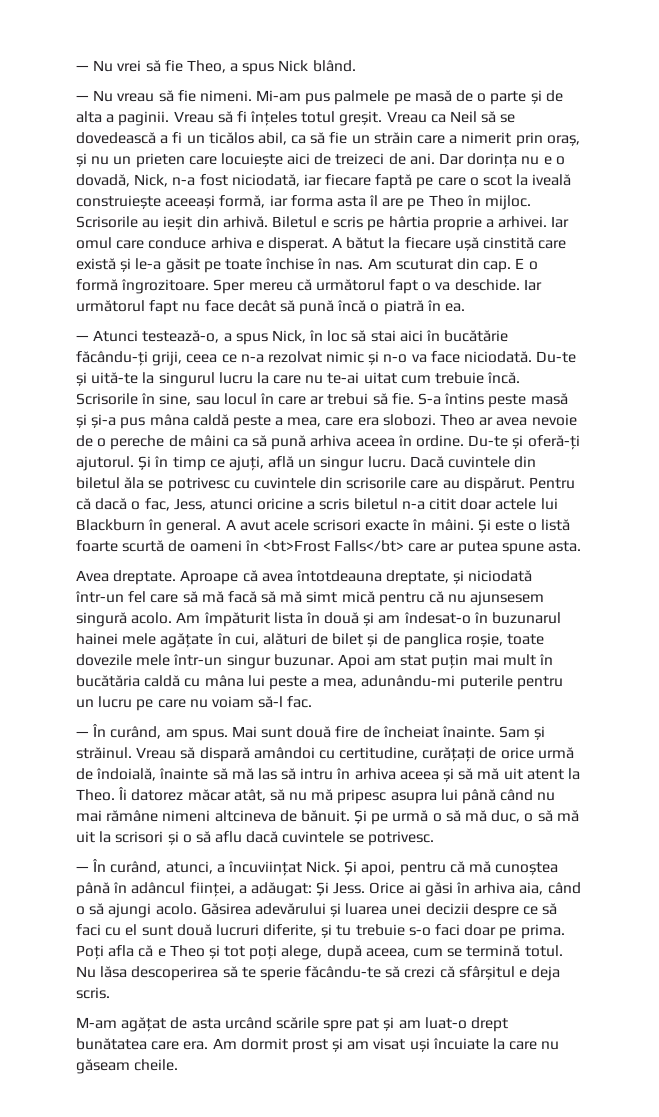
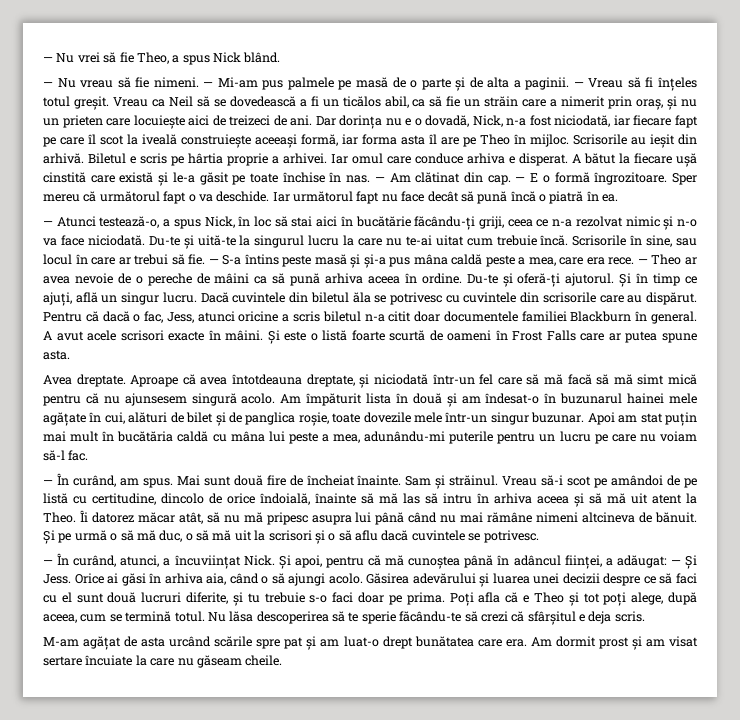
(252, 96) none -> [203,82,214,87] —
(170, 118) none -> [573,82,584,87] —
[375,174,479,189] faptă pe care o -> [674,115,698,128] [43,134,96,147] fapt pe care îl
[367,258,453,270] Am scuturat -> [374,172,461,183] — Am clătinat
(512, 267) none -> [515,177,526,182] —
(414, 399) none -> [208,259,219,264] —
[382,414,436,426] slobozi. -> [608,257,648,265] rece. —
[495,498,558,510] actele lui -> [443,311,567,322] documentele familiei
[262,540,405,552] <bt>Frost Falls</bt> -> [512,330,576,341] Frost Falls
[180,747,315,762] să dispară amândoi -> [541,475,698,488] [43,493,68,504] să-i scot pe amândoi de pe listă
[422,747,476,762] curățați -> [161,493,204,504] dincolo
[537,747,574,759] [76,768,93,780] urmă de -> (255, 498) none
(312, 889) none -> [670,560,681,565] —
[409,1038,430,1052] uși -> [43,656,82,666] sertare

